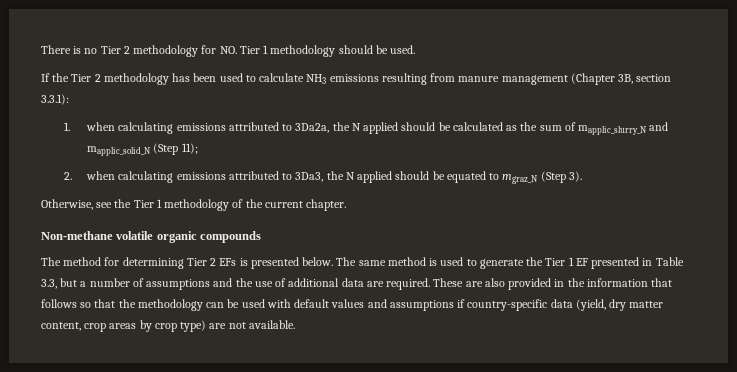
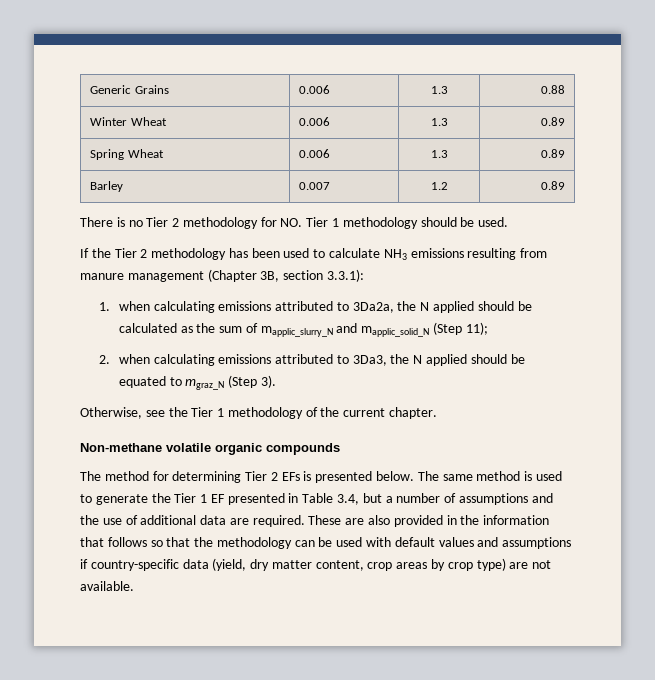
(41, 49) none -> [90,85,169,94] [299,85,331,94] [430,86,448,94] [540,85,565,94] [90,117,167,126] [299,117,331,126] [430,118,448,126] [540,117,565,126] [90,149,164,160] [299,149,331,158] [430,150,448,158] [540,149,565,158] [90,181,124,192] [299,182,331,190] [430,182,448,190] [540,181,565,190] Generic Grains | 0.006 | 1.3 | 0.88 // Winter Wheat | 0.006 | 1.3 | 0.89 // Spring Wheat | 0.006 | 1.3 | 0.89 // Barley | 0.007 | 1.2 | 0.89 //
[41,279,57,289] 3.3, -> [337,494,360,505] 3.4,

